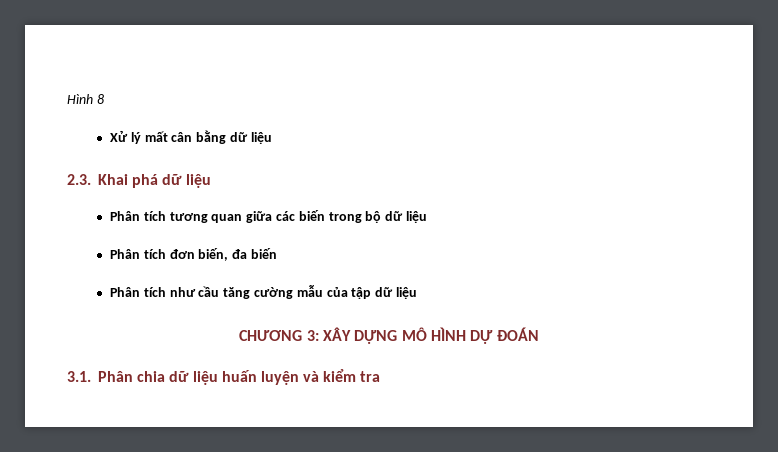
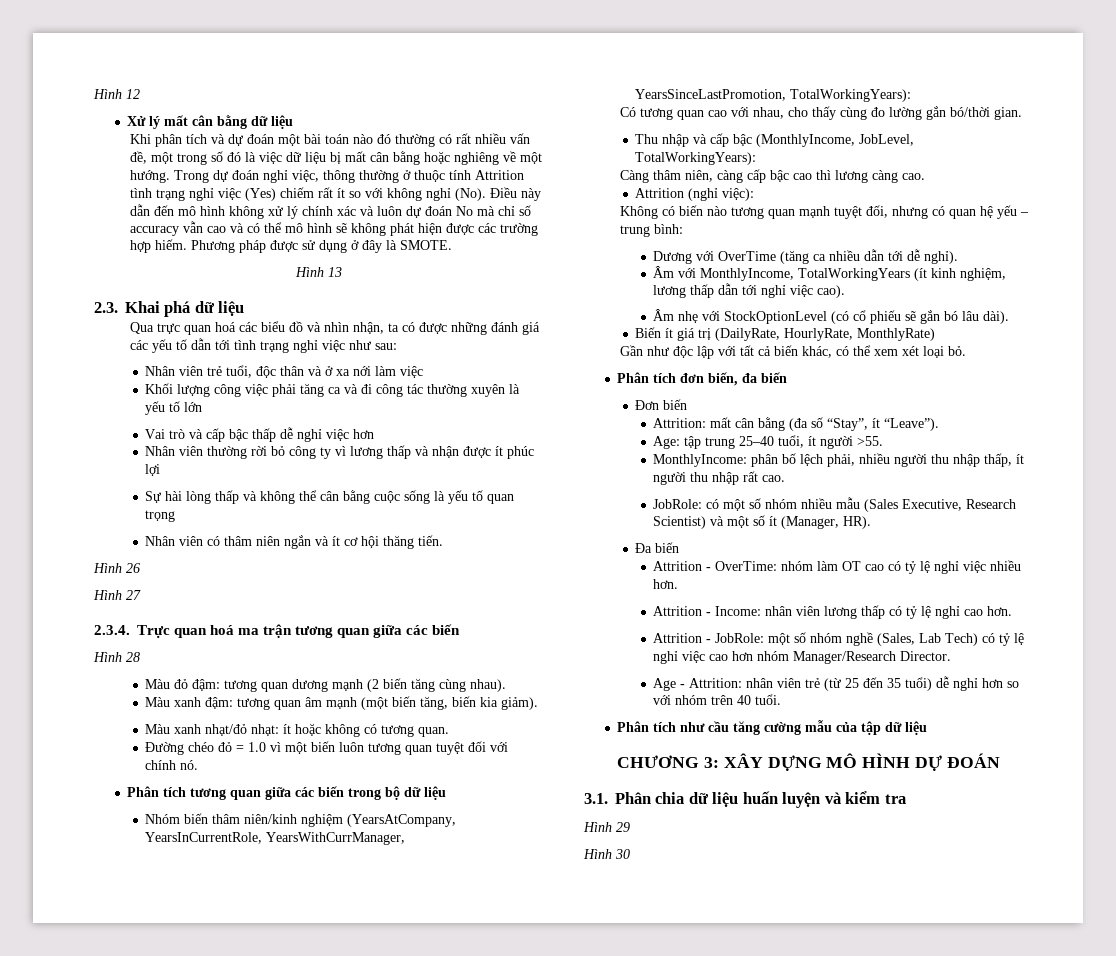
[67,94,104,104] Hình 8 -> [93,89,140,99] Hình 12
(272, 138) none -> [129,133,530,147] [129,151,542,165] [129,170,524,183] [129,187,541,201] [129,204,531,219] [129,221,538,236] [129,239,452,253] [294,267,342,277] // Khi phân tích và dự đoán một bài toán nào đó thường có rất nhiều vấn đề, một trong số đó là việc dữ liệu bị mất cân bằng hoặc nghiêng về một hướng. Trong dự đoán nghỉ việc, thông thường ở thuộc tính Attrition tình trạng nghỉ việc (Yes) chiếm rất ít so với không nghỉ (No). Điều này dẫn đến mô hình không xử lý chính xác và luôn dự đoán No mà chỉ số accuracy vẫn cao và có thể mô hình sẽ không phát hiện được các trường hợp hiếm. Phương pháp được sử dụng ở đây là SMOTE. // Hình 13
(211, 181) none -> [129,321,540,335] [129,338,397,353] [145,365,424,378] [145,383,521,397] [145,401,203,415] [145,427,375,442] [145,445,535,459] [145,464,161,476] [145,490,515,504] [145,510,176,522] [145,535,444,549] [93,563,140,573] [93,590,141,600] [94,624,461,638] [93,652,140,662] [145,678,507,692] [145,696,539,710] [145,723,450,737] [145,741,509,755] [145,760,199,770] // Qua trực quan hoá các biểu đồ và nhìn nhận, ta có được những đánh giá các yếu tố dẫn tới tình trạng nghỉ việc như sau: // Nhân viên trẻ tuổi, độc thân và ở xa nới làm việc // Khối lượng công việc phải tăng ca và đi công tác thường xuyên là yếu tố lớn // Vai trò và cấp bậc thấp dễ nghỉ việc hơn // Nhân viên thường rời bỏ công ty vì lương thấp và nhận được ít phúc lợi // Sự hài lòng thấp và không thể cân bằng cuộc sống là yếu tố quan trọng // Nhân viên có thâm niên ngắn và ít cơ hội thăng tiến. // Hình 26 // Hình 27 // 2.3.4. Trực quan hoá ma trận tương quan giữa các biến // Hình 28 // Màu đỏ đậm: tương quan dương mạnh (2 biến tăng cùng nhau). // Màu xanh đậm: tương quan âm mạnh (một biến tăng, biến kia giảm). // Màu xanh nhạt/đỏ nhạt: ít hoặc không có tương quan. // Đường chéo đỏ = 1.0 vì một biến luôn tương quan tuyệt đối với chính nó.
(427, 217) none -> [145,813,457,827] [145,832,406,845] [635,89,912,102] [619,106,1022,120] [635,133,915,147] [635,152,757,165] [619,169,925,183] [635,188,755,201] [619,205,1029,219] [619,224,683,237] [653,249,959,264] [653,266,1007,281] [653,283,846,298] [653,309,1010,324] [635,327,936,341] [619,345,966,359] // Nhóm biến thâm niên/kinh nghiệm (YearsAtCompany, YearsInCurrentRole, YearsWithCurrManager, YearsSinceLastPromotion, TotalWorkingYears): // Có tương quan cao với nhau, cho thấy cùng đo lường gắn bó/thời gian. // Thu nhập và cấp bậc (MonthlyIncome, JobLevel, TotalWorkingYears): // Càng thâm niên, càng cấp bậc cao thì lương càng cao. // Attrition (nghỉ việc): // Không có biến nào tương quan mạnh tuyệt đối, nhưng có quan hệ yếu – trung bình: // Dương với OverTime (tăng ca nhiều dẫn tới dễ nghỉ). // Âm với MonthlyIncome, TotalWorkingYears (ít kinh nghiệm, lương thấp dẫn tới nghỉ việc cao). // Âm nhẹ với StockOptionLevel (có cổ phiếu sẽ gắn bó lâu dài). // Biến ít giá trị (DailyRate, HourlyRate, MonthlyRate) // Gần như độc lập với tất cả biến khác, có thể xem xét loại bỏ.
(277, 253) none -> [635,399,688,410] [653,417,940,431] [653,435,884,449] [653,453,1025,467] [653,471,786,485] [653,497,1017,512] [653,515,872,529] [635,542,680,553] [653,560,1022,574] [653,579,679,589] [653,605,1013,619] [653,632,1025,646] [653,651,952,664] [653,676,1020,691] [653,694,782,705] // Đơn biến // Attrition: mất cân bằng (đa số “Stay”, ít “Leave”). // Age: tập trung 25–40 tuổi, ít người >55. // MonthlyIncome: phân bố lệch phải, nhiều người thu nhập thấp, ít người thu nhập rất cao. // JobRole: có một số nhóm nhiều mẫu (Sales Executive, Research Scientist) và một số ít (Manager, HR). // Đa biến // Attrition - OverTime: nhóm làm OT cao có tỷ lệ nghỉ việc nhiều hơn. // Attrition - Income: nhân viên lương thấp có tỷ lệ nghỉ cao hơn. // Attrition - JobRole: một số nhóm nghề (Sales, Lab Tech) có tỷ lệ nghỉ việc cao hơn nhóm Manager/Research Director. // Age - Attrition: nhân viên trẻ (từ 25 đến 35 tuổi) dễ nghỉ hơn so với nhóm trên 40 tuổi.
(381, 376) none -> [583,822,630,832] [583,849,630,859] // Hình 29 // Hình 30

